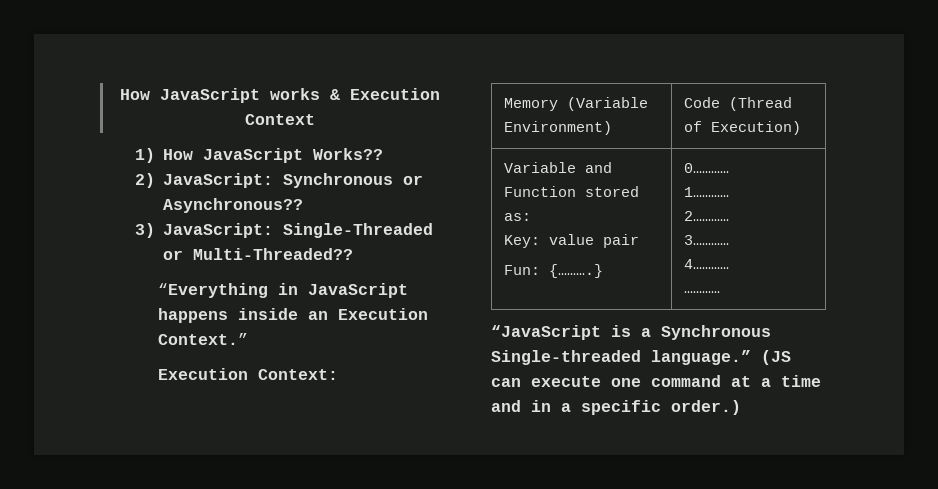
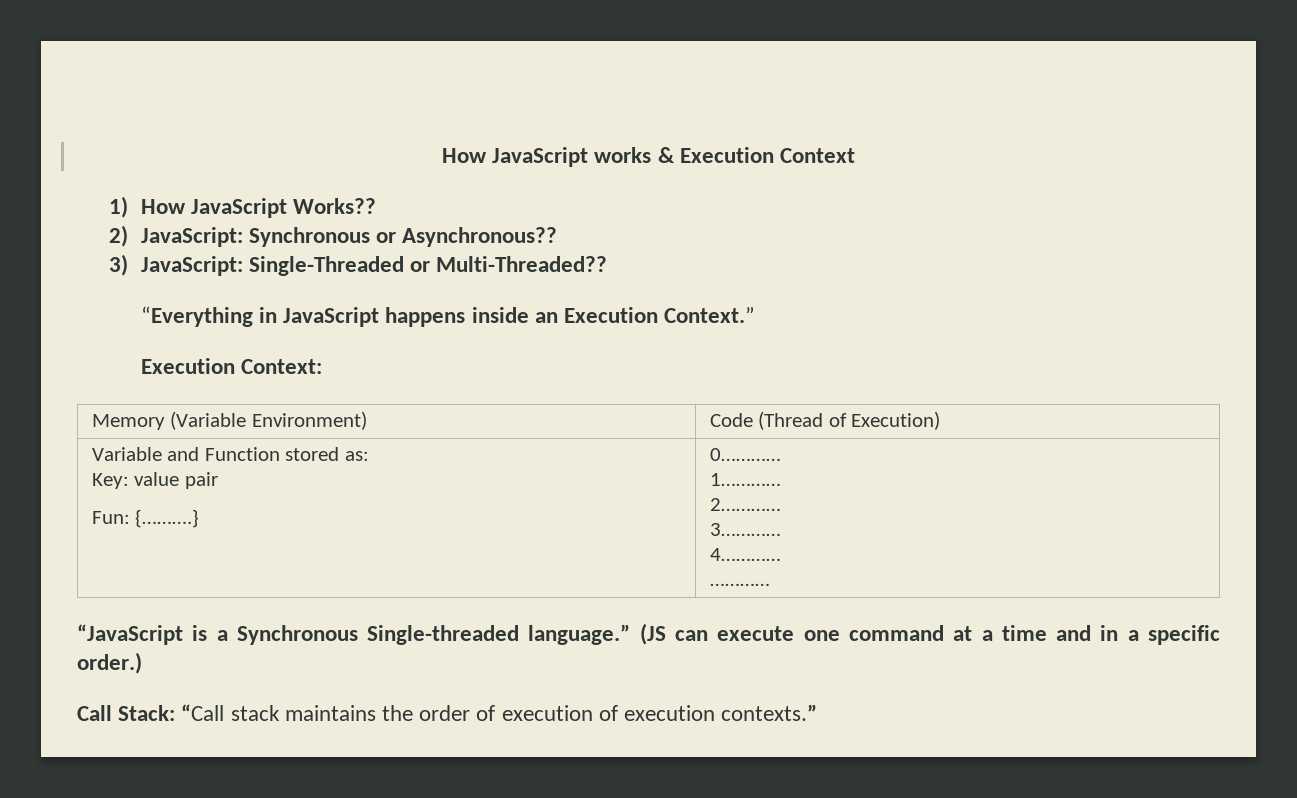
(741, 407) none -> [77,704,818,721] // Call Stack: “Call stack maintains the order of execution of execution contexts.”

